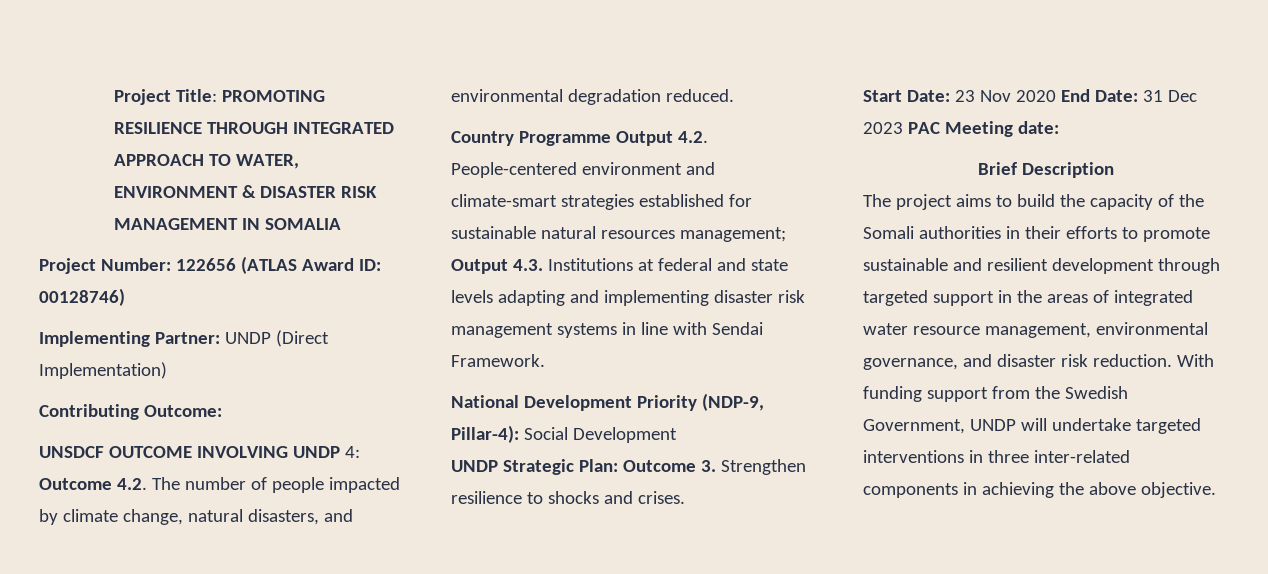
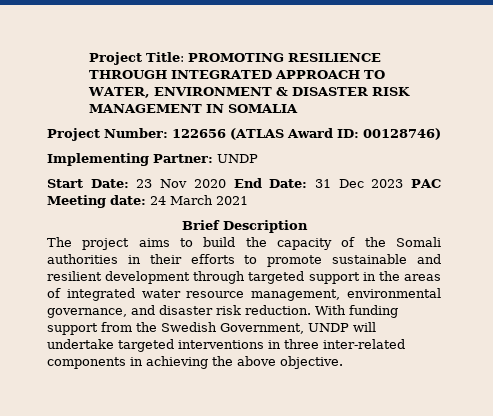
[275,330,329,347] [39,362,167,379] [39,404,222,420] [39,446,360,458] [39,477,400,493] [39,509,353,525] [451,89,734,105] [451,131,708,146] [451,162,715,178] [451,194,752,210] [451,226,786,242] [451,258,788,274] [451,290,805,306] [451,322,763,338] [451,354,545,367] [451,393,764,411] [451,425,677,443] [451,459,806,475] [451,491,685,504] (Direct Implementation) // Contributing Outcome: // UNSDCF OUTCOME INVOLVING UNDP 4: Outcome 4.2. The number of people impacted by climate change, natural disasters, and environmental degradation reduced. // Country Programme Output 4.2. People-centered environment and climate-smart strategies established for sustainable natural resources management; Output 4.3. Institutions at federal and state levels adapting and implementing disaster risk management systems in line with Sendai Framework. // National Development Priority (NDP-9, Pillar-4): Social Development // UNDP Strategic Plan: Outcome 3. Strengthen resilience to shocks and crises. -> (258, 158) none
(1059, 127) none -> [150,195,248,205] 24 March 2021

